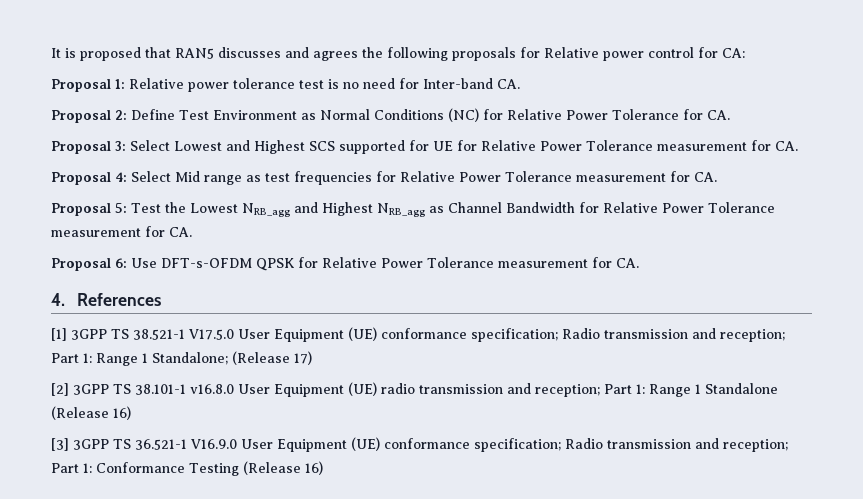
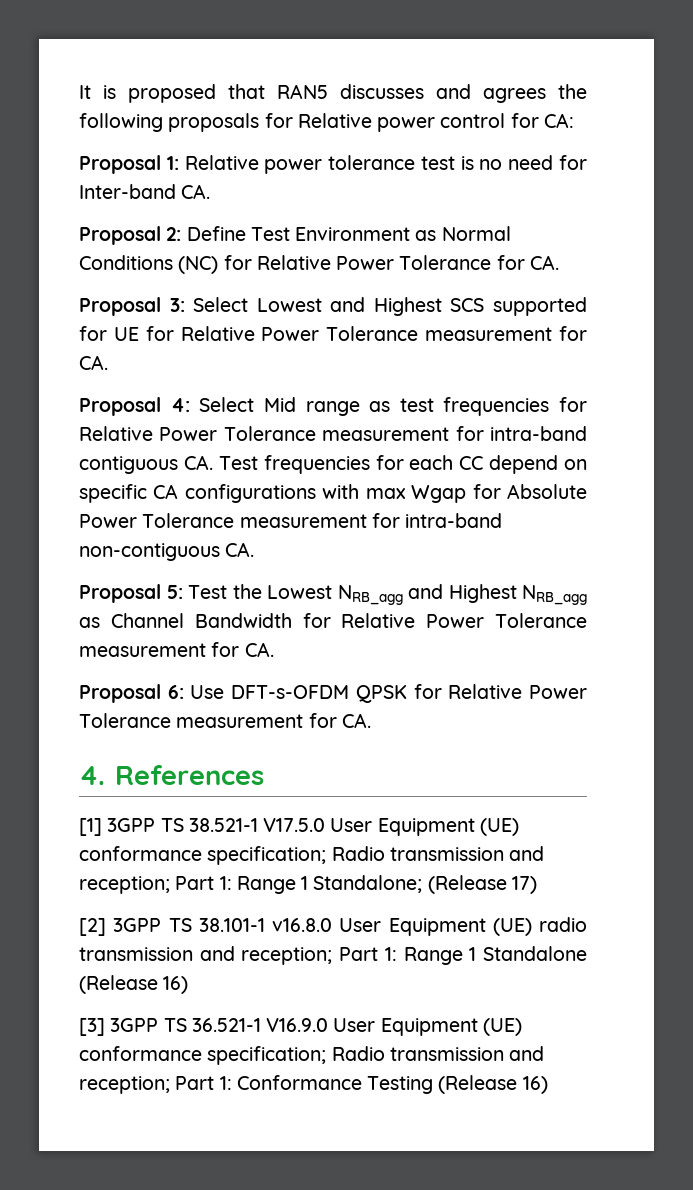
(690, 176) none -> [490,426,587,441] [79,455,587,474] [79,484,587,503] [79,513,503,528] [79,543,220,561] intra-band contiguous CA. Test frequencies for each CC depend on specific CA configurations with max Wgap for Absolute Power Tolerance measurement for intra-band non-contiguous

